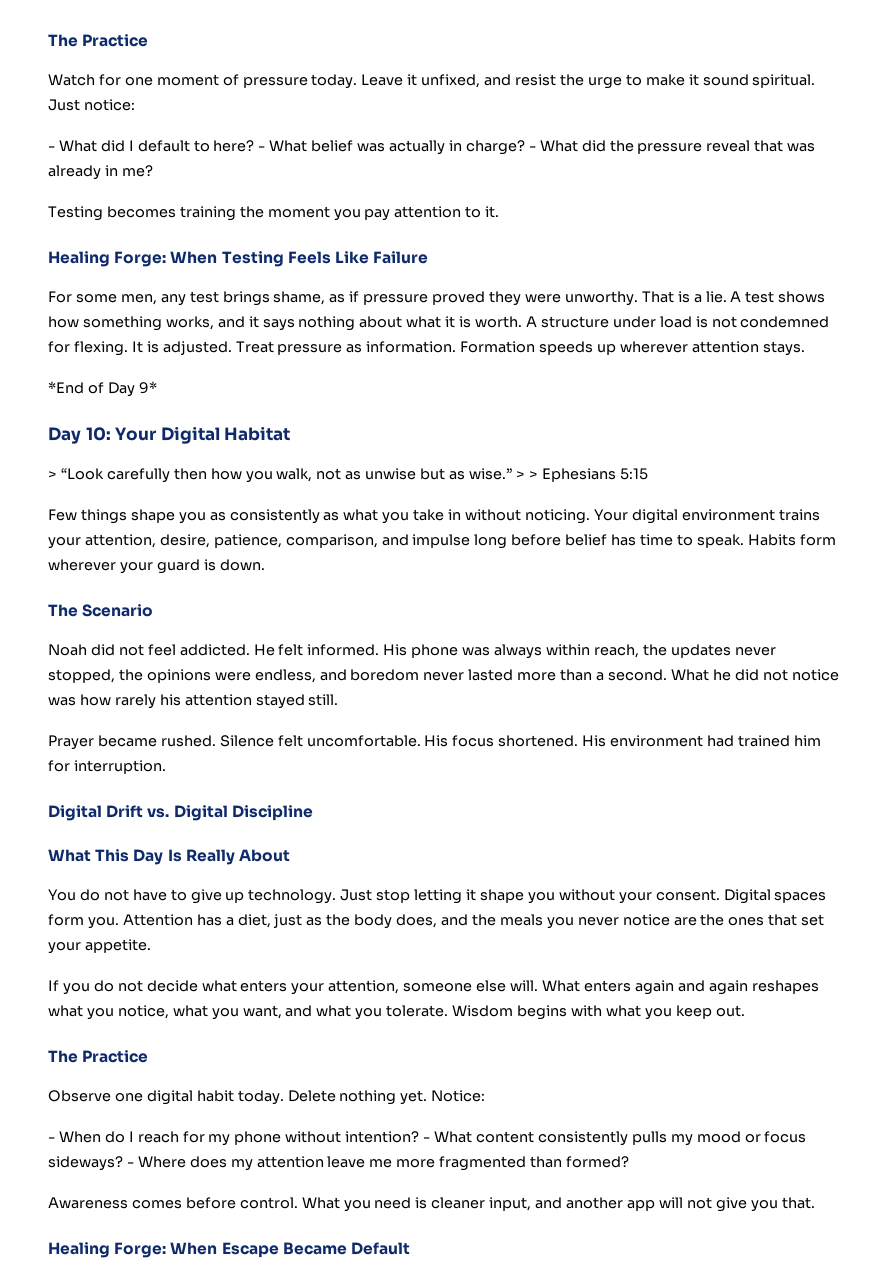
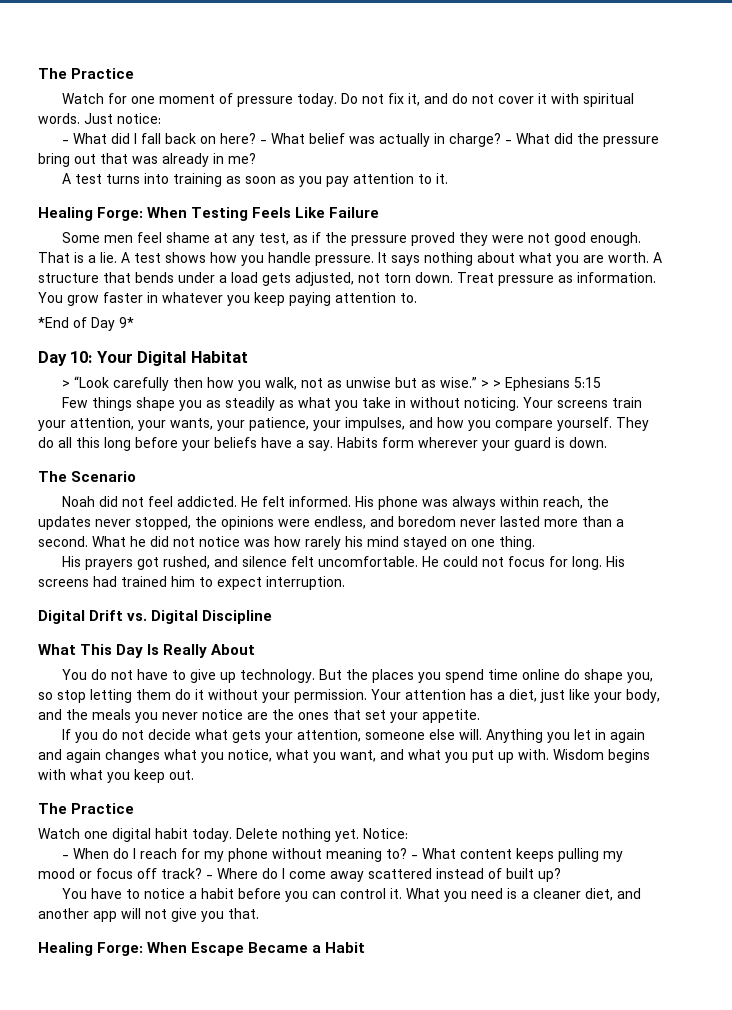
[361,74,816,89] Leave it unfixed, and resist the urge to make it sound spiritual. -> [341,93,635,107] [38,113,80,124] Do not fix it, and do not cover it with spiritual words.
[137,140,210,152] default to -> [141,133,217,144] fall back on
[706,140,751,152] reveal -> [38,153,96,167] bring out
[48,206,330,221] Testing becomes training the moment -> [62,173,296,187] A test turns into training as soon as
[48,291,326,306] For some men, any test brings shame, -> [62,232,290,246] Some men feel shame at any test,
(360, 296) none -> [325,232,348,243] the
[564,291,638,306] unworthy. -> [528,232,642,246] not good enough.
[82,316,259,331] something works, and it -> [241,252,387,266] you handle pressure. It
[445,316,472,328] it is -> [556,255,604,266] you are
[612,316,830,328] [48,341,805,356] under load is not condemned for flexing. It is adjusted. Treat pressure as information. Formation speeds up wherever attention stays. -> [103,272,656,286] [38,292,417,306] that bends under a load gets adjusted, not torn down. Treat pressure as information. You grow faster in whatever you keep paying attention to.
[229,509,320,524] consistently -> [225,397,276,411] steadily
[631,509,820,524] [48,534,744,549] digital environment trains your attention, desire, patience, comparison, and impulse long before belief has time to speak. -> [557,397,643,408] [38,417,649,431] [38,437,333,451] screens train your attention, your wants, your patience, your impulses, and how you compare yourself. They do all this long before your beliefs have a say.
[184,694,339,709] [48,735,704,750] attention stayed still. // Prayer became rushed. Silence felt uncomfortable. His focus shortened. His environment -> [367,536,535,550] [62,556,626,570] [38,579,89,587] mind stayed on one thing. // His prayers got rushed, and silence felt uncomfortable. He could not focus for long. His screens
[48,760,70,772] for -> [199,577,262,590] to expect
[340,889,827,904] [48,914,438,929] Just stop letting it shape you without your consent. Digital spaces form you. Attention has a diet, just as the body does, -> [319,669,654,683] [38,689,660,703] But the places you spend time online do shape you, so stop letting them do it without your permission. Your attention has a diet, just like your body,
[240,980,288,992] enters -> [232,730,262,743] gets
[541,980,631,992] What enters -> [486,729,607,743] Anything you let in
[751,980,819,994] reshapes -> [105,749,160,763] changes
[386,1005,449,1017] tolerate. -> [472,749,549,763] put up with.
[48,1090,111,1102] Observe -> [38,828,80,839] Watch
[345,1131,420,1143] intention? -> [326,848,408,862] meaning to?
[537,1131,667,1146] consistently pulls -> [516,848,600,862] keeps pulling
[48,1156,630,1171] [48,1197,298,1209] sideways? - Where does my attention leave me more fragmented than formed? // Awareness comes before control. -> [137,868,561,882] [62,888,403,902] off track? - Where do I come away scattered instead of built up? // You have to notice a habit before you can control it.
[431,1197,532,1211] cleaner input, -> [521,888,614,901] a cleaner diet,
[350,1242,410,1255] Default -> [312,942,366,953] a Habit

